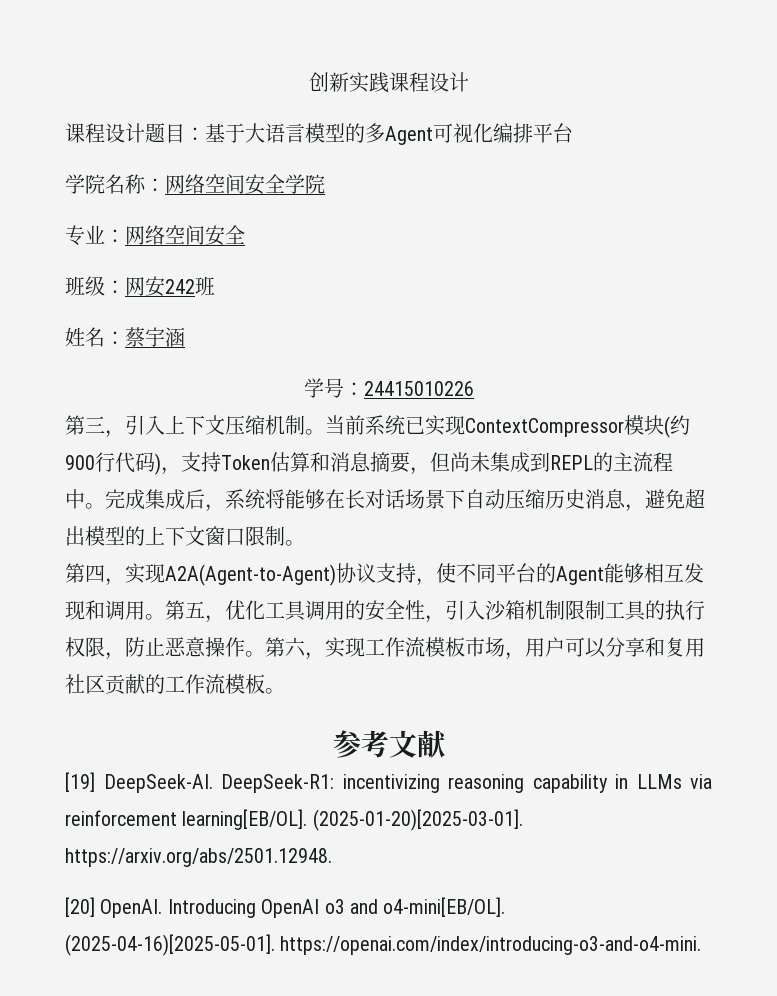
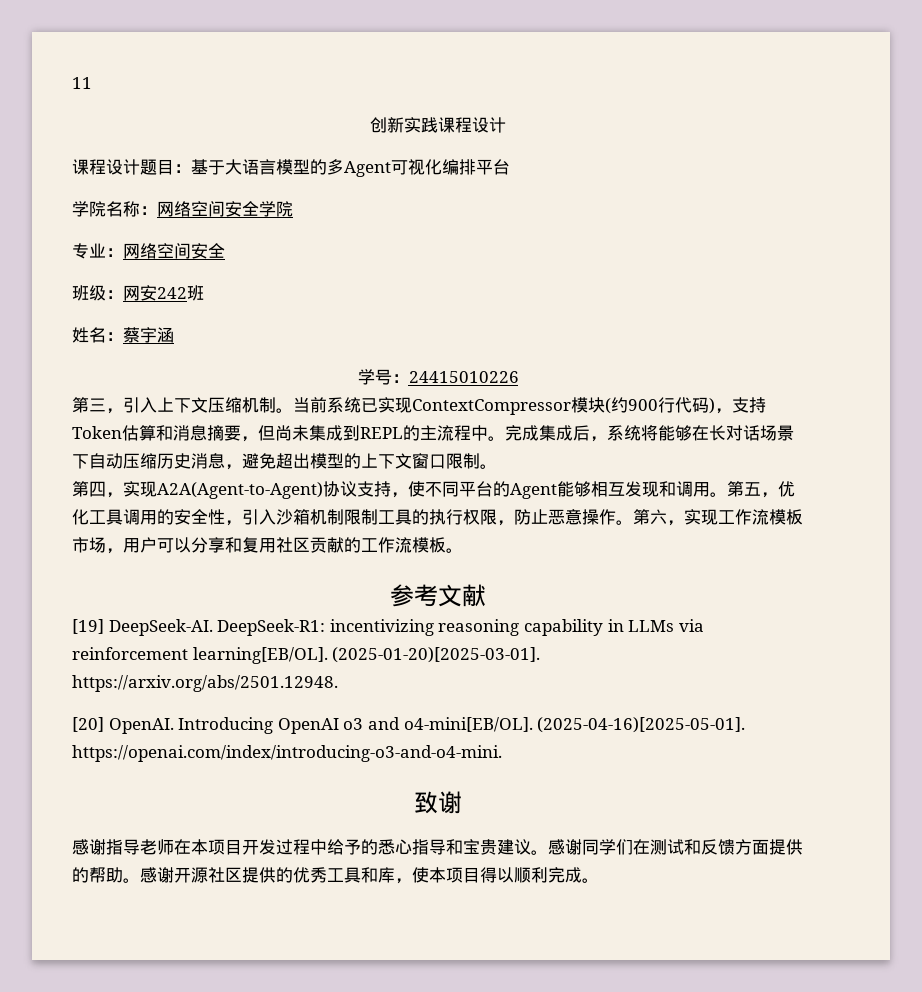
(308, 82) none -> [72,77,92,89] 11 //
(702, 945) none -> [414,791,462,814] [72,839,803,855] [72,867,599,884] // 致谢 // 感谢指导老师在本项目开发过程中给予的悉心指导和宝贵建议。感谢同学们在测试和反馈方面提供的帮助。感谢开源社区提供的优秀工具和库，使本项目得以顺利完成。

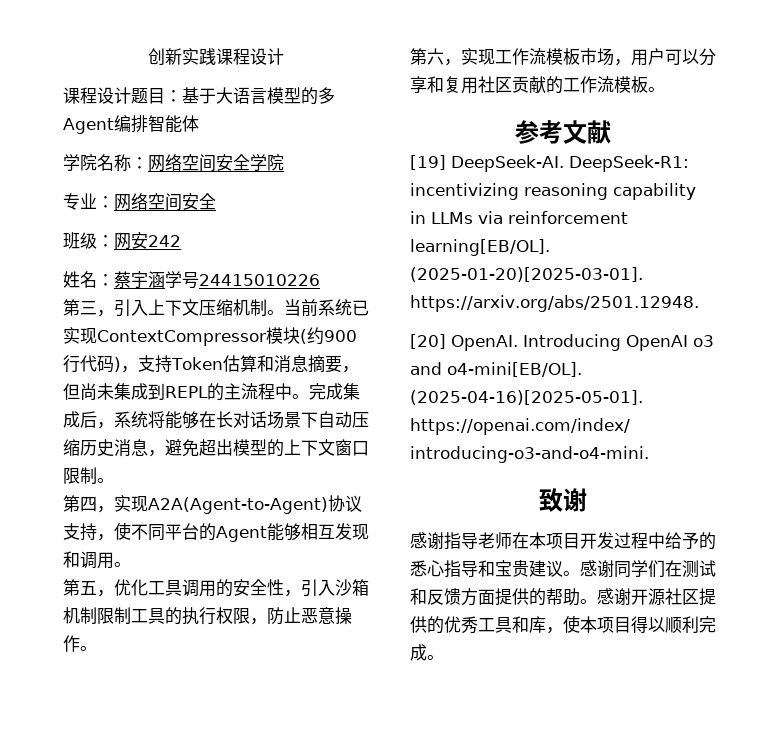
[72,77,92,89] 11 // -> (148, 57) none
[391,159,510,175] 可视化编排平台 -> [114,115,199,133] 编排智能体
[187,285,204,301] 班 -> (181, 241) none
[357,369,409,385] // 学号： -> [165,271,199,289] 学号
(727, 494) none -> (131, 564) //
(633, 522) none -> (97, 648) //

